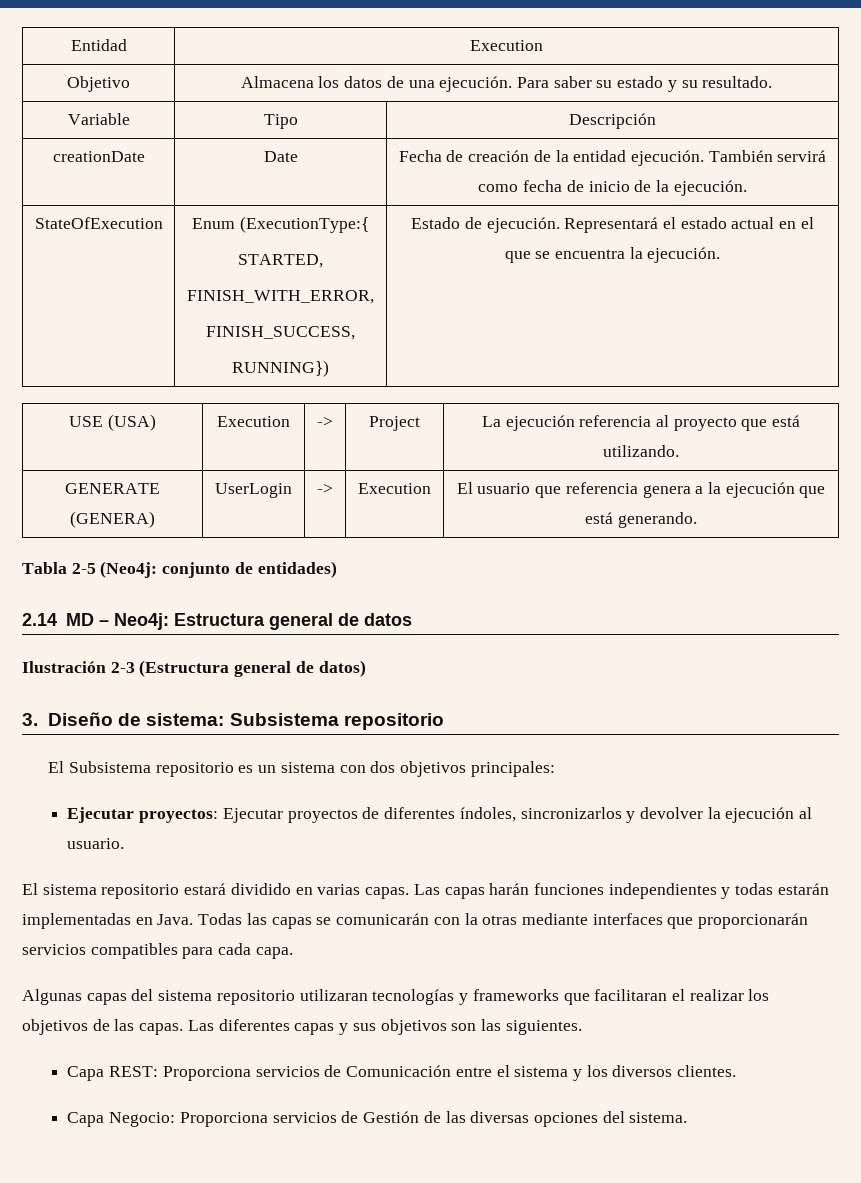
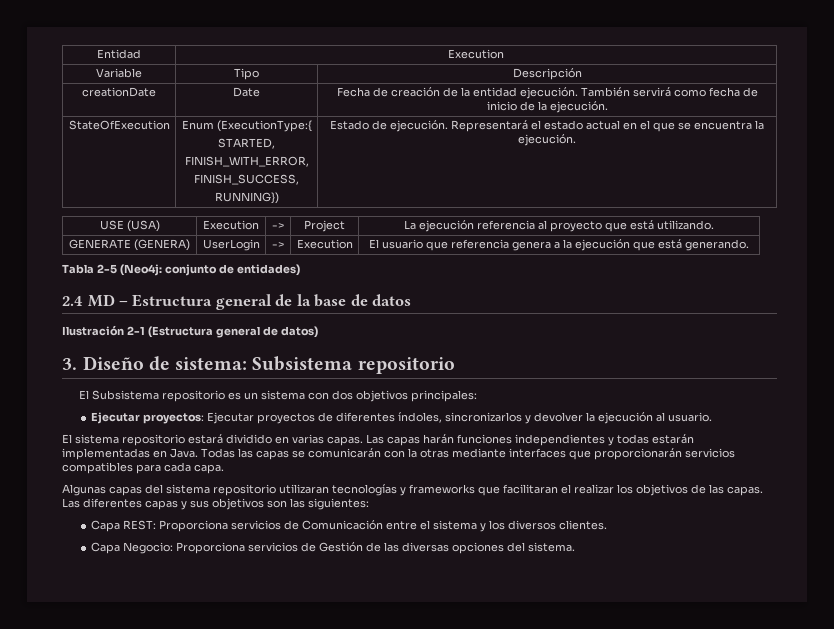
[67,76,130,92] [240,76,773,92] // Objetivo | Almacena los datos de una ejecución. Para saber su estado y su resultado. -> (504, 54) none
[22,613,57,626] 2.14 -> [62,296,83,306] 2.4
[113,613,169,630] Neo4j: -> (128, 303) none
(359, 619) none -> [296,294,368,307] la base de
[110,662,135,673] 2-3 -> [127,326,145,335] 2-1
[505,1020,582,1035] siguientes. -> [308,498,369,510] siguientes:

